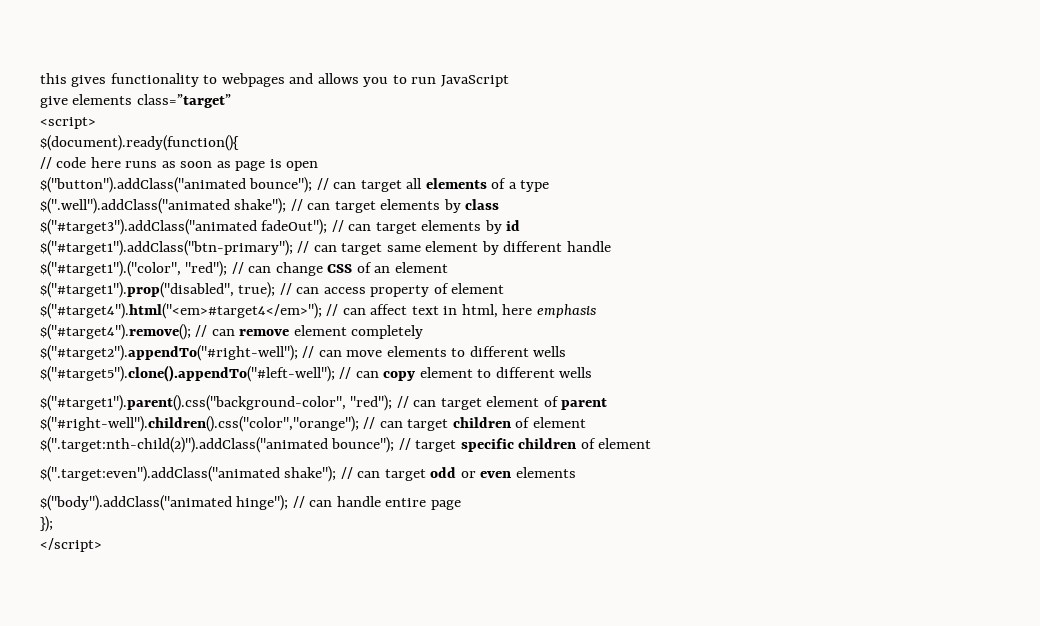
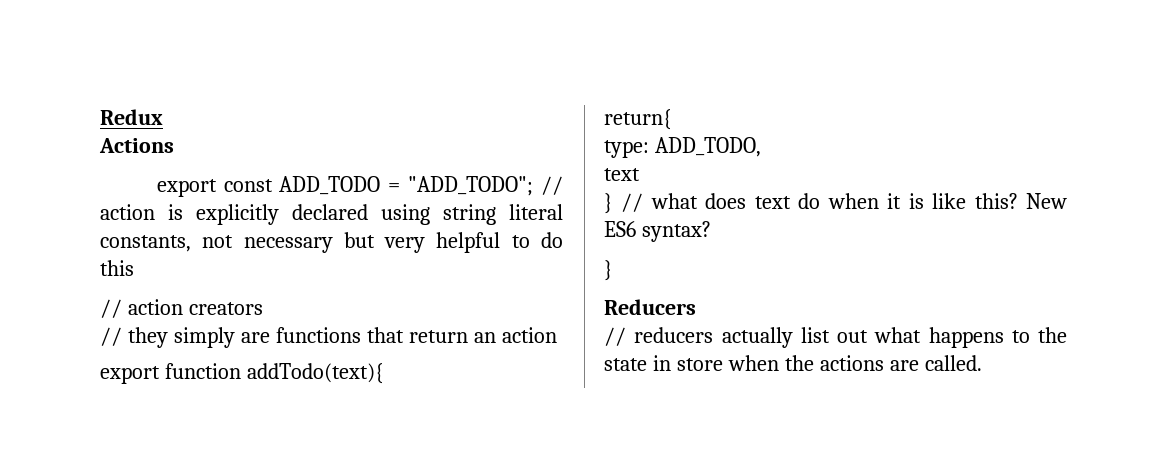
[40,73,509,87] [40,94,231,108] [40,117,96,129] [40,135,239,151] [40,157,319,171] [40,177,550,193] [40,198,500,214] [40,219,521,235] [40,240,611,256] [40,261,448,277] [40,282,505,298] [40,303,596,319] [40,324,424,340] [40,345,567,361] [40,365,593,382] [40,395,608,411] [40,416,586,432] [40,437,652,453] [40,466,576,482] [40,495,461,511] [40,516,53,532] [40,538,102,552] this gives functionality to webpages and allows you to run JavaScript // give elements class=”target” // <script> // $(document).ready(function(){ // // code here runs as soon as page is open // $("button").addClass("animated bounce"); // can target all elements of a type // $(".well").addClass("animated shake"); // can target elements by class // $("#target3").addClass("animated fadeOut"); // can target elements by id // $("#target1").addClass("btn-primary"); // can target same element by different handle // $("#target1").("color", "red"); // can change CSS of an element // $("#target1").prop("disabled", true); // can access property of element // $("#target4").html("<em>#target4</em>"); // can affect text in html, here emphasis // $("#target4").remove(); // can remove element completely // $("#target2").appendTo("#right-well"); // can move elements to different wells // $("#target5").clone().appendTo("#left-well"); // can copy element to different wells // $("#target1").parent().css("background-color", "red"); // can target element of parent // $("#right-well").children().css("color","orange"); // can target children of element // $(".target:nth-child(2)").addClass("animated bounce"); // target specific children of element // $(".target:even").addClass("animated shake"); // can target odd or even elements // $("body").addClass("animated hinge"); // can handle entire page // }); // </script> -> [100,109,163,125] [99,138,174,153] [156,176,563,197] [100,204,563,225] [100,232,563,253] [100,260,134,276] [100,299,263,318] [100,327,557,348] [100,363,384,384] [604,109,672,130] [604,137,761,158] [604,168,640,181] [604,193,1067,214] [604,221,711,242] [604,260,613,281] [604,299,696,315] [604,327,1067,348] [604,355,982,371] Redux // Actions // export const ADD_TODO = "ADD_TODO"; // action is explicitly declared using string literal constants, not necessary but very helpful to do this // // action creators // // they simply are functions that return an action // export function addTodo(text){ // return{ // type: ADD_TODO, // text // } // what does text do when it is like this? New ES6 syntax? // } // Reducers // // reducers actually list out what happens to the state in store when the actions are called.

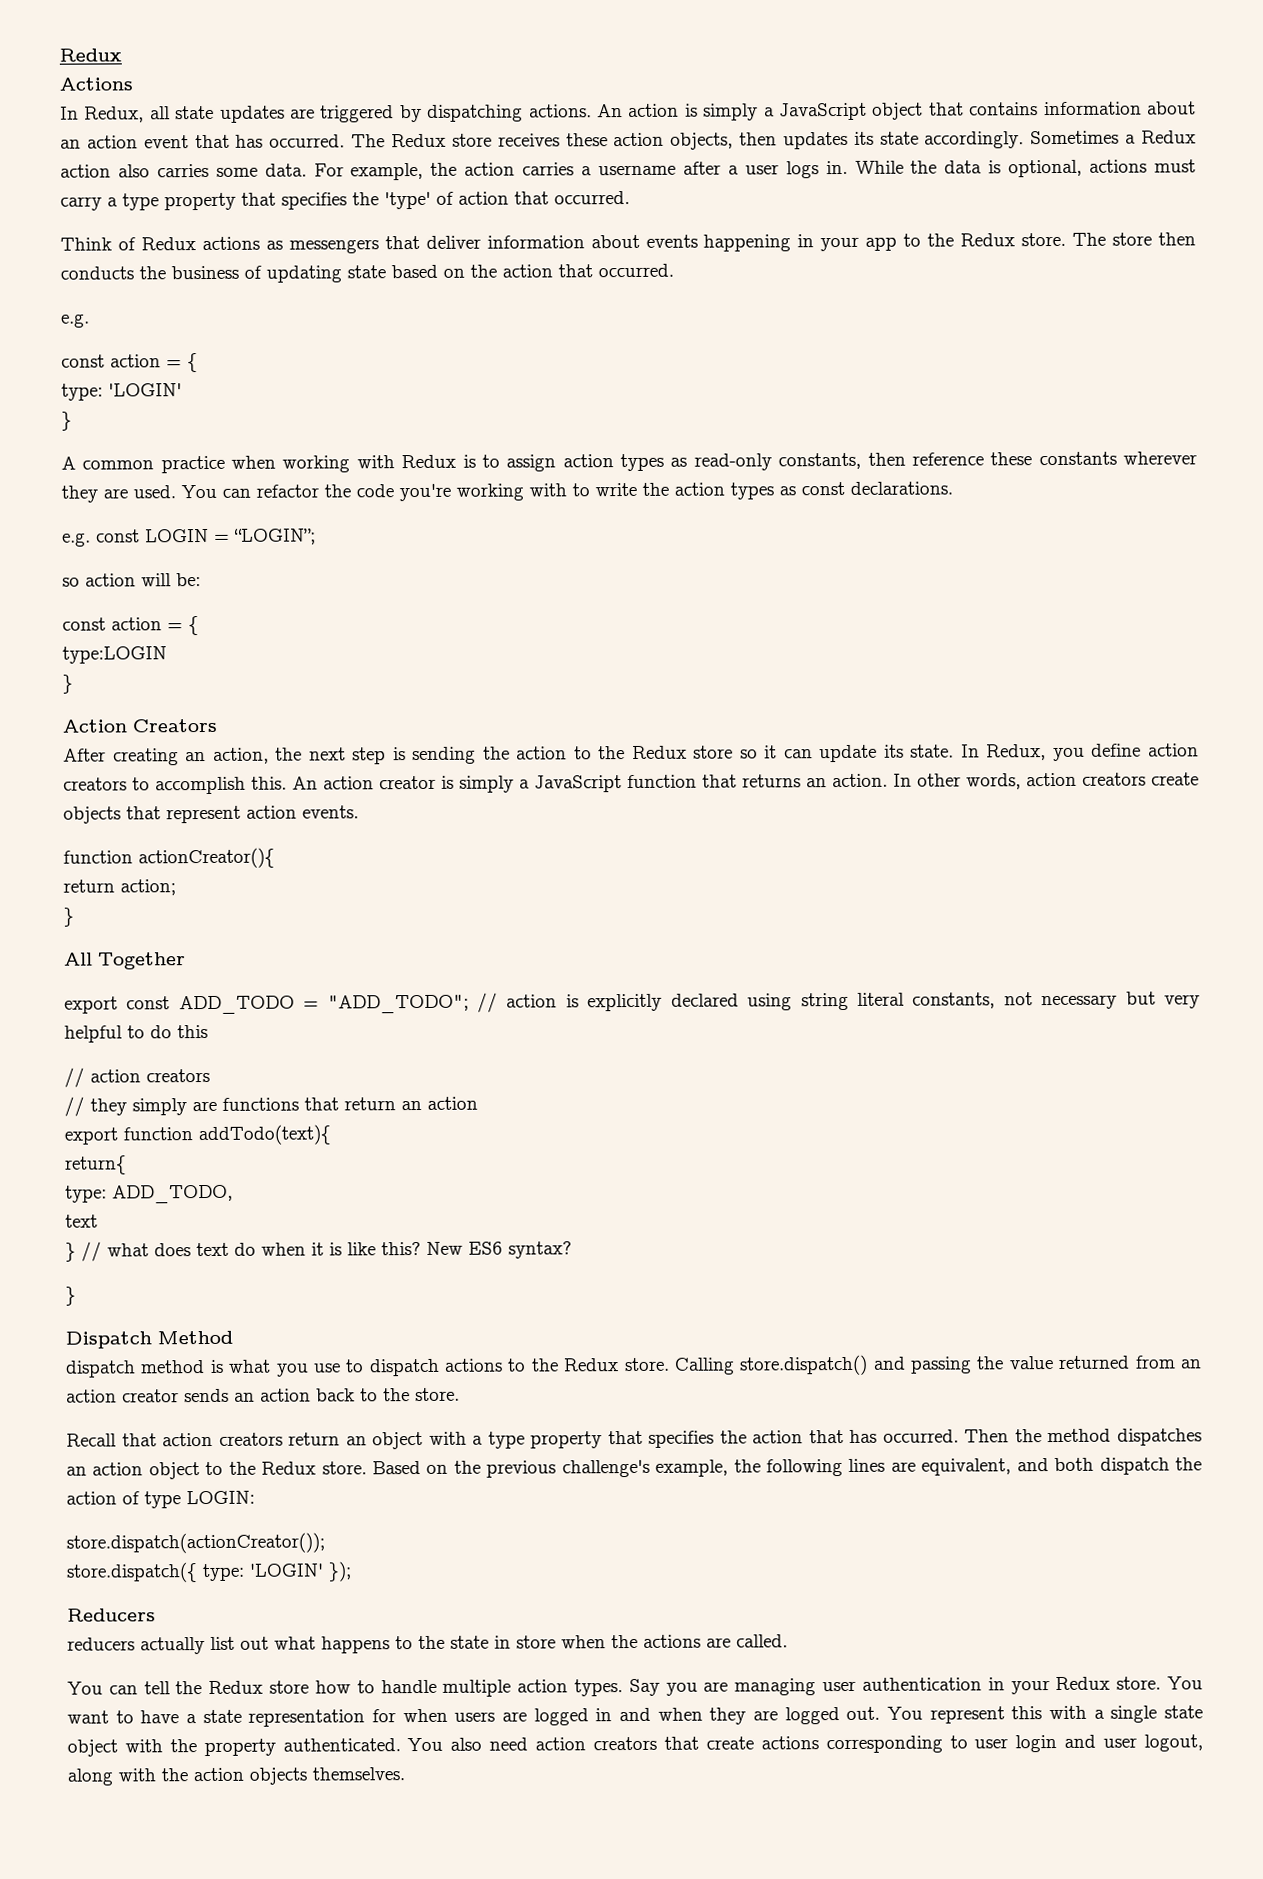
(174, 145) none -> [60,101,1196,123] [60,130,1196,150] [60,159,1196,181] [60,191,630,211] [60,232,1197,254] [60,263,674,283] [61,313,90,328] [61,353,198,373] [61,383,182,401] [61,411,72,431] [61,451,1197,474] [61,481,953,503] [62,528,316,547] [62,573,201,587] [62,616,199,636] [62,646,167,664] [62,674,73,694] [62,718,218,733] [63,743,1199,766] [63,772,1199,795] [63,805,359,824] [63,847,275,869] [63,879,176,896] [63,907,74,927] [64,952,186,970] // In Redux, all state updates are triggered by dispatching actions. An action is simply a JavaScript object that contains information about an action event that has occurred. The Redux store receives these action objects, then updates its state accordingly. Sometimes a Redux action also carries some data. For example, the action carries a username after a user logs in. While the data is optional, actions must carry a type property that specifies the 'type' of action that occurred. // Think of Redux actions as messengers that deliver information about events happening in your app to the Redux store. The store then conducts the business of updating state based on the action that occurred. // e.g. // const action = { // type: 'LOGIN' // } // A common practice when working with Redux is to assign action types as read-only constants, then reference these constants wherever they are used. You can refactor the code you're working with to write the action types as const declarations. // e.g. const LOGIN = “LOGIN”; // so action will be: // const action = { // type:LOGIN // } // Action Creators // After creating an action, the next step is sending the action to the Redux store so it can update its state. In Redux, you define action creators to accomplish this. An action creator is simply a JavaScript function that returns an action. In other words, action creators create objects that represent action events. // function actionCreator(){ // return action; // } // All Together
(613, 270) none -> [65,1330,233,1349] [65,1354,1203,1378] [66,1387,460,1403] [66,1428,1202,1450] [66,1457,1202,1480] [66,1490,255,1509] [66,1532,325,1554] [66,1561,352,1583] // Dispatch Method // dispatch method is what you use to dispatch actions to the Redux store. Calling store.dispatch() and passing the value returned from an action creator sends an action back to the store. // Recall that action creators return an object with a type property that specifies the action that has occurred. Then the method dispatches an action object to the Redux store. Based on the previous challenge's example, the following lines are equivalent, and both dispatch the action of type LOGIN: // store.dispatch(actionCreator()); // store.dispatch({ type: 'LOGIN' });
[604,327,626,346] // -> (156, 1615) none
(982, 363) none -> [67,1676,1204,1697] [67,1705,1203,1727] [67,1734,1204,1757] [67,1767,405,1786] // You can tell the Redux store how to handle multiple action types. Say you are managing user authentication in your Redux store. You want to have a state representation for when users are logged in and when they are logged out. You represent this with a single state object with the property authenticated. You also need action creators that create actions corresponding to user login and user logout, along with the action objects themselves.

